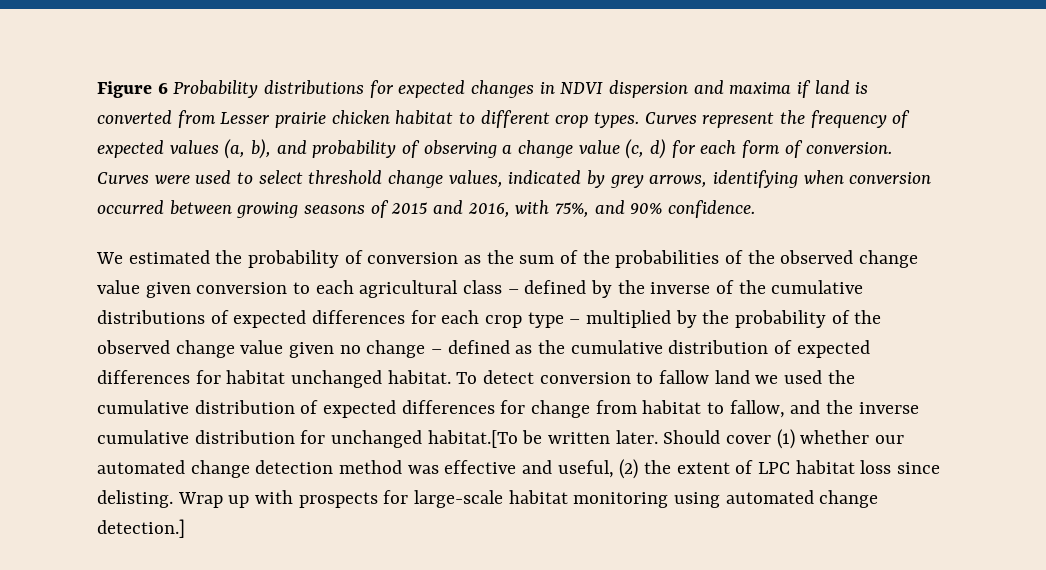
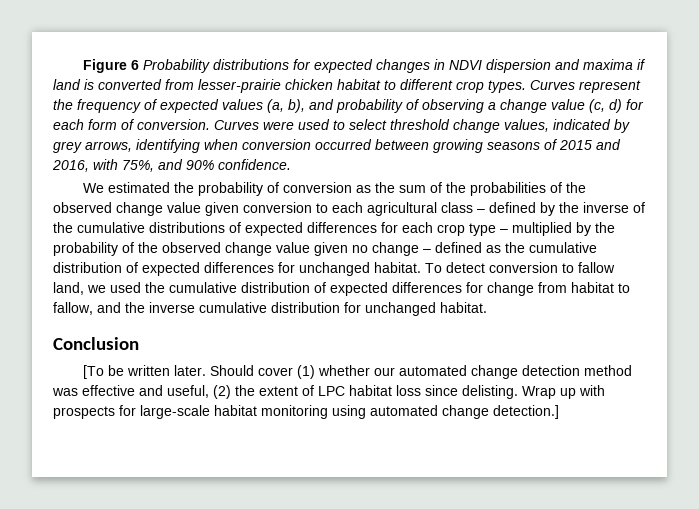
[220,112,327,128] Lesser prairie -> [198,79,281,93] lesser-prairie
[226,370,286,384] habitat -> (295, 267) none
[714,370,750,384] land -> [53,282,84,295] land,
[427,430,518,448] habitat.[To -> [440,302,487,313] [53,337,139,350] [83,365,105,379] habitat. // Conclusion // [To

